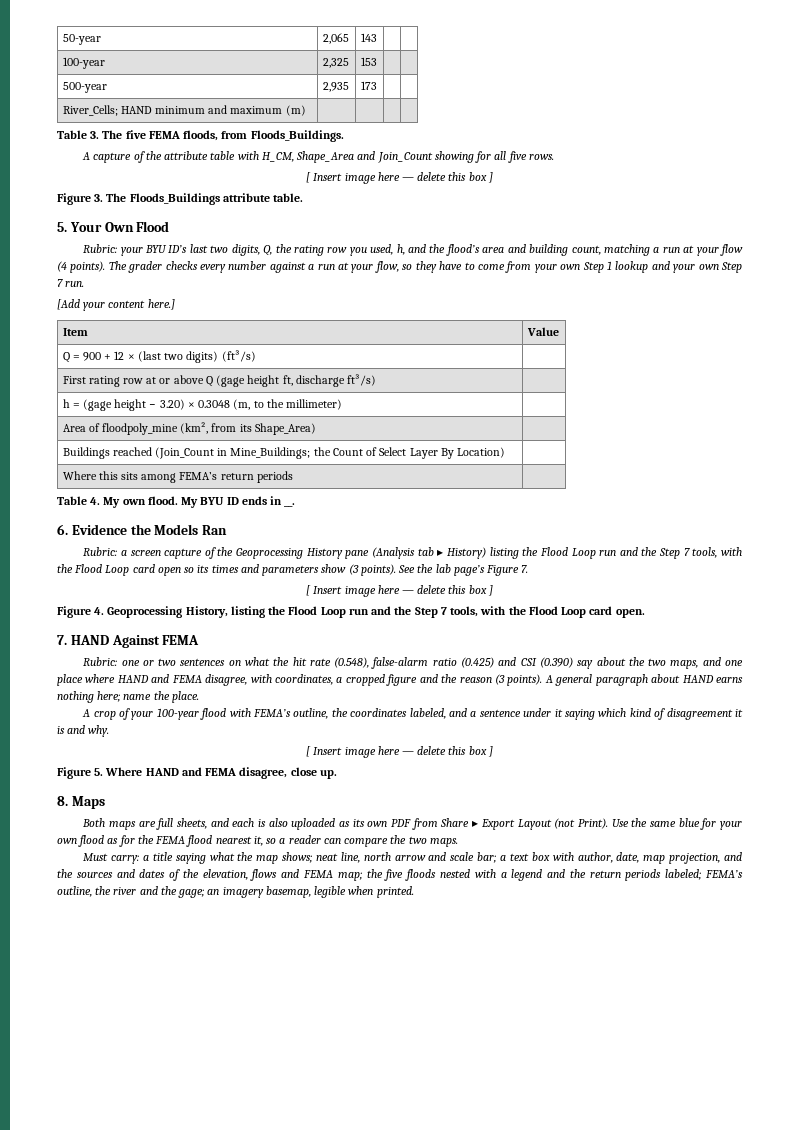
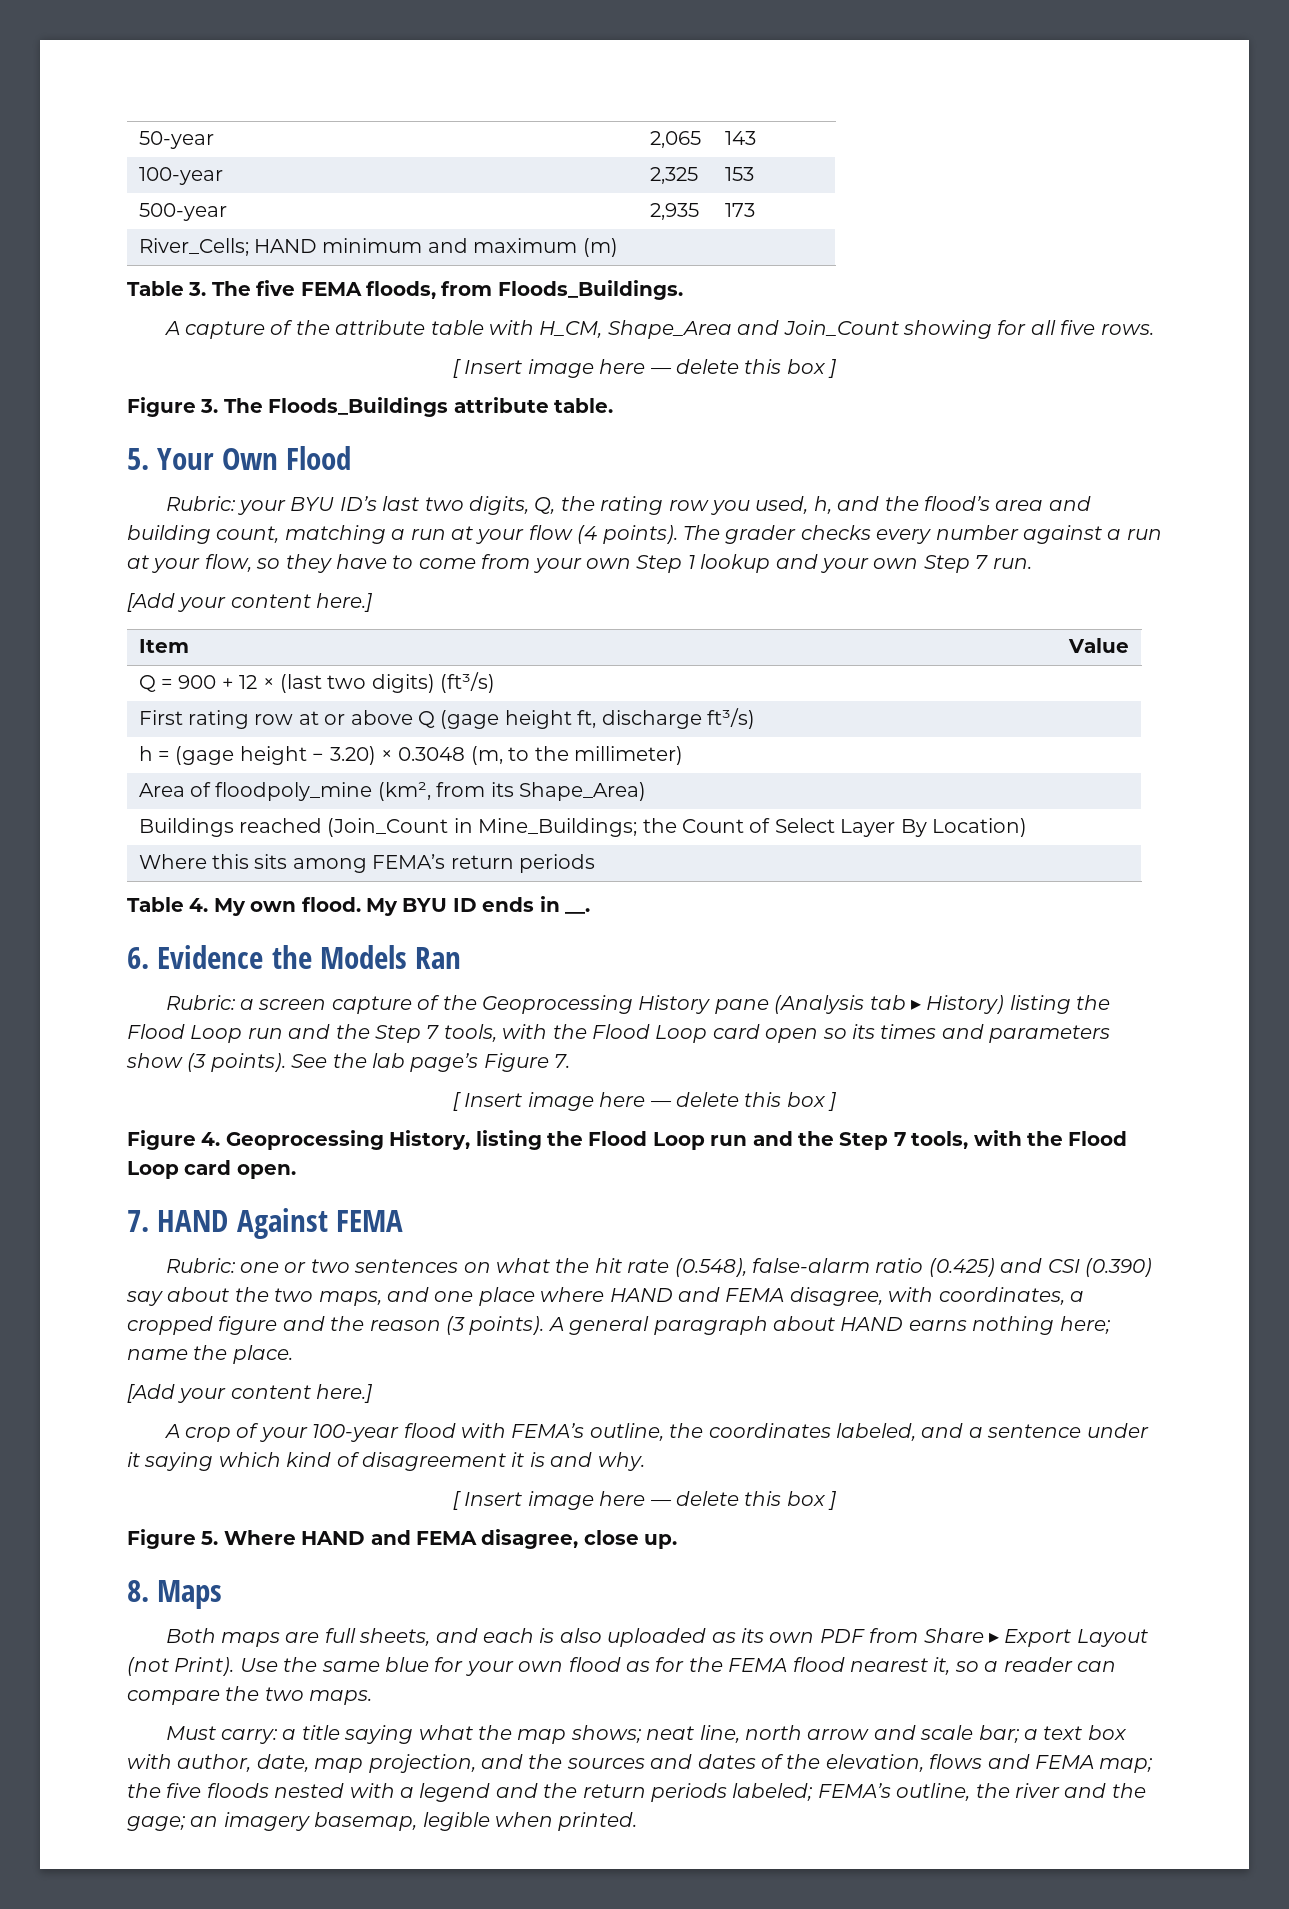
(199, 697) none -> [127,1384,374,1403] // [Add your content here.]

